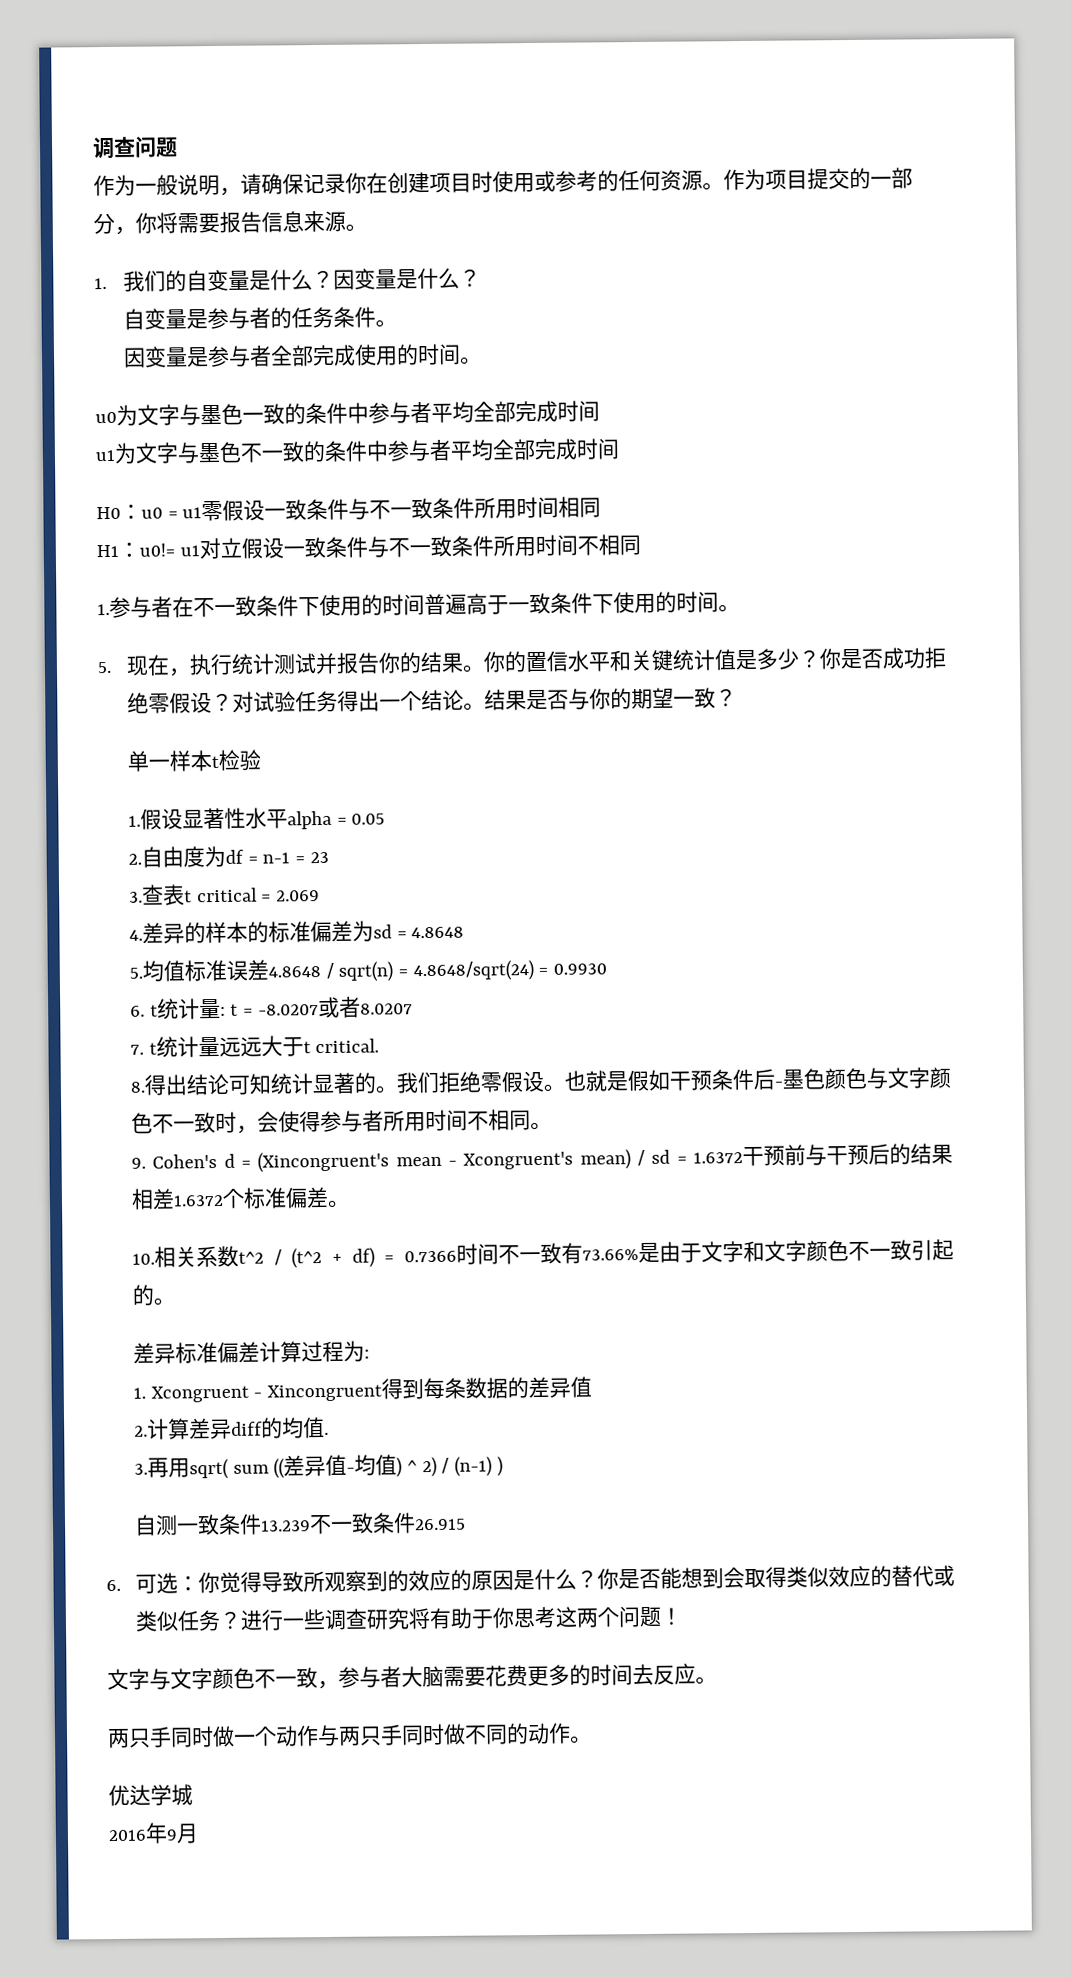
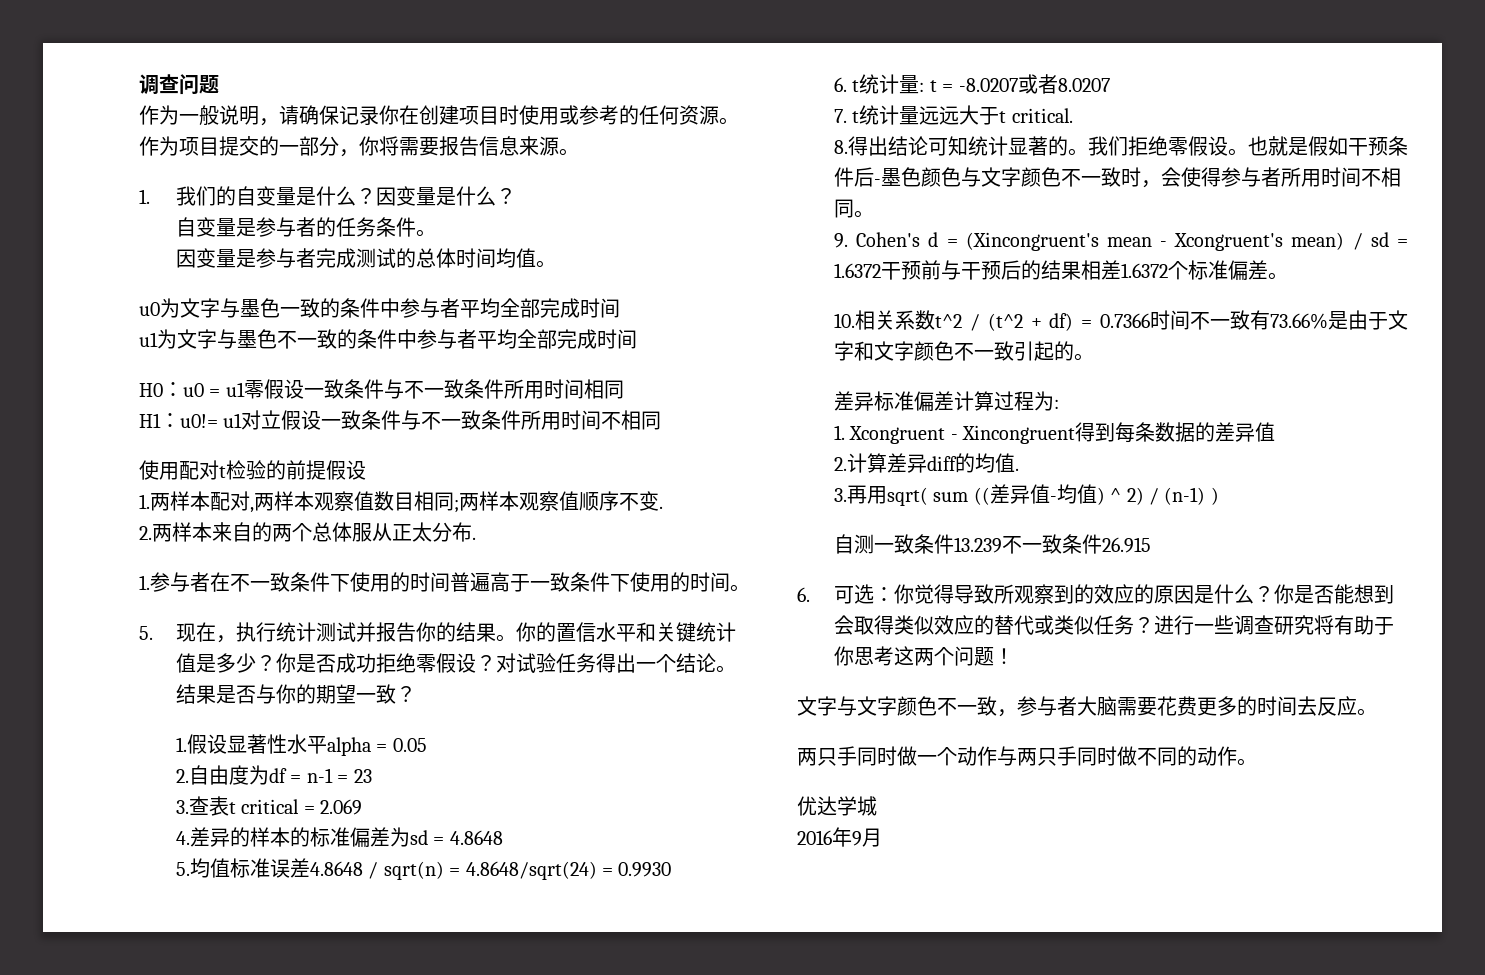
[269,343,461,367] 全部完成使用的时间 -> [315,248,536,268] 完成测试的总体时间均值
(641, 545) none -> [139,460,366,480] [139,491,663,513] [139,522,476,542] // 使用配对t检验的前提假设 // 1.两样本配对,两样本观察值数目相同;两样本观察值顺序不变. // 2.两样本来自的两个总体服从正太分布.
[126,749,261,772] // 单一样本t检验 -> (416, 694) none

